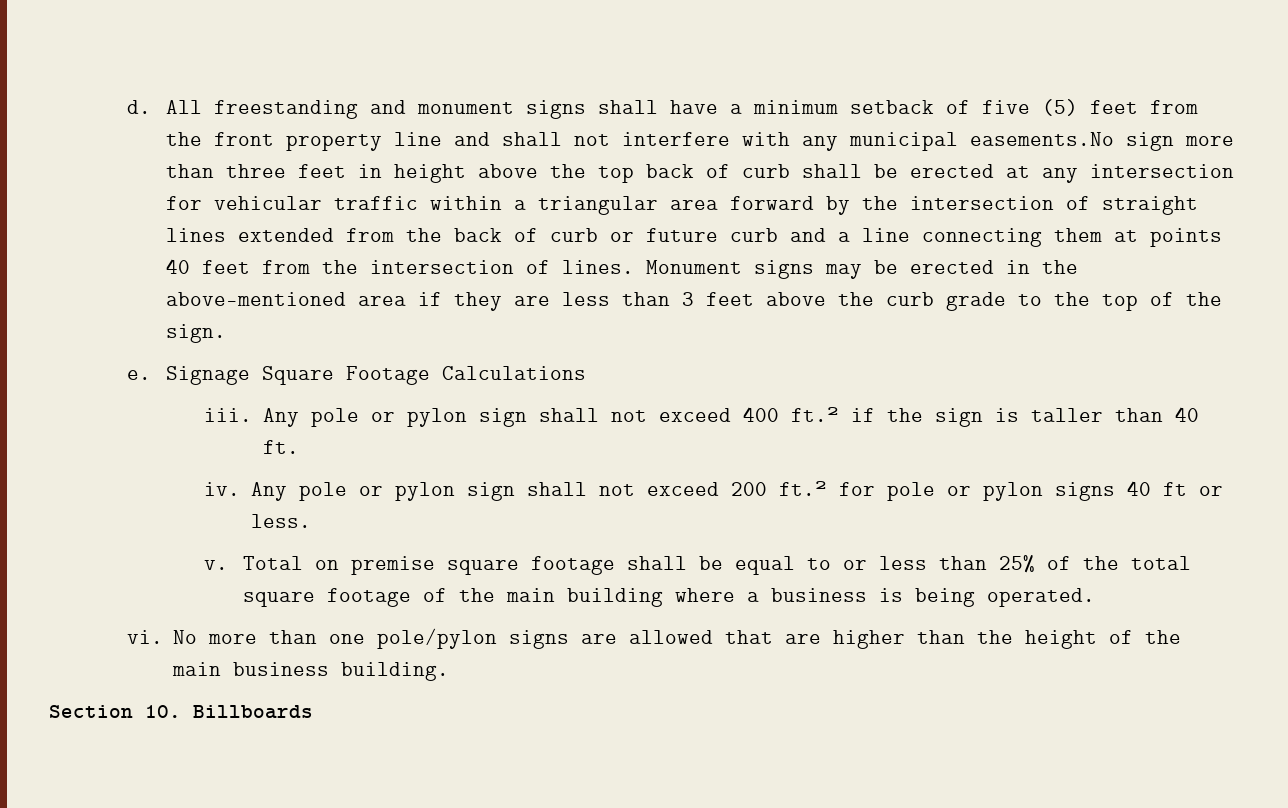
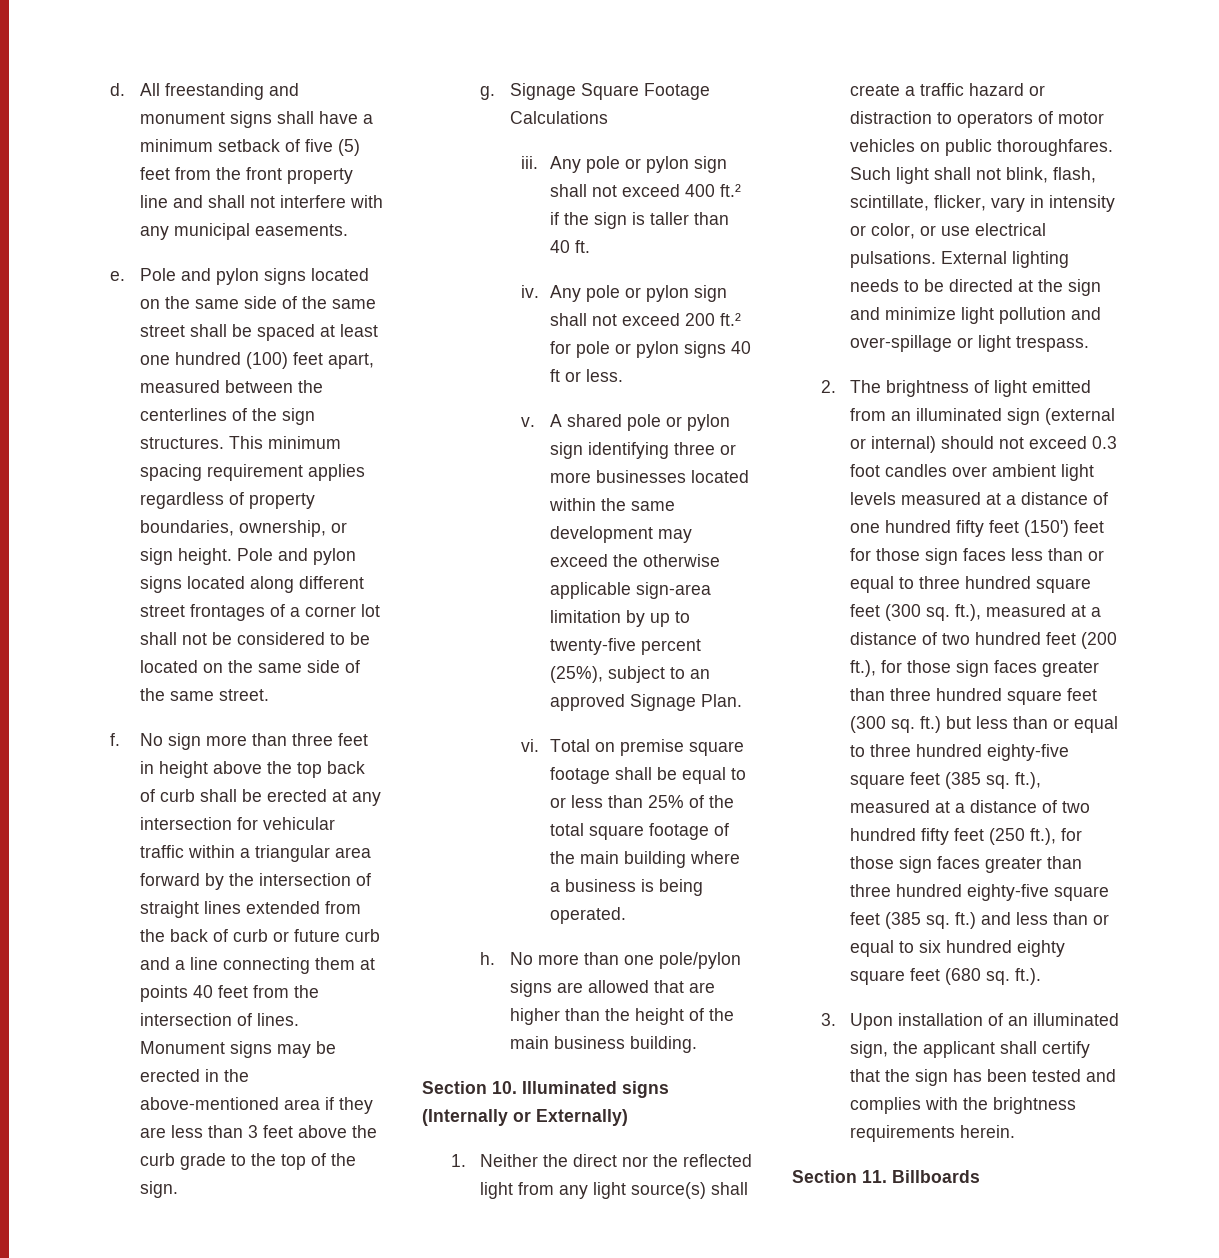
[969,132,1114,146] easements.No -> [254,224,348,236] [110,268,369,285] [139,296,376,309] [139,324,378,341] [139,352,374,369] [139,380,323,393] [139,408,315,425] [139,436,341,449] [139,464,365,481] [139,492,315,509] [139,520,347,537] [139,548,356,565] [139,576,364,593] [139,604,380,621] [139,632,370,645] [139,660,360,673] [139,688,269,701] [110,733,163,746] easements. // e. Pole and pylon signs located on the same side of the same street shall be spaced at least one hundred (100) feet apart, measured between the centerlines of the sign structures. This minimum spacing requirement applies regardless of property boundaries, ownership, or sign height. Pole and pylon signs located along different street frontages of a corner lot shall not be considered to be located on the same side of the same street. // f. No
[126,370,151,380] e. -> [480,86,496,100] g.
(229, 565) none -> [550,414,731,431] [550,442,737,459] [550,470,750,483] [549,498,676,511] [550,526,693,543] [550,554,721,567] [550,582,712,599] [550,610,691,627] [550,638,702,655] [550,666,711,683] [550,694,743,711] [521,739,540,752] A shared pole or pylon sign identifying three or more businesses located within the same development may exceed the otherwise applicable sign-area limitation by up to twenty-five percent (25%), subject to an approved Signage Plan. // vi.
[126,630,163,644] vi. -> [480,952,496,965] h.
(181, 711) none -> [522,1081,669,1098] [422,1109,628,1126] [451,1154,753,1167] [480,1182,749,1199] [850,83,1046,96] [850,111,1105,128] [850,139,1114,156] [850,167,1097,184] [850,195,1116,212] [850,223,1047,239] [850,251,1070,268] [850,279,1102,296] [850,307,1102,324] [850,335,1090,352] [821,380,1092,397] [850,408,1116,425] [850,436,1118,453] [850,464,1095,481] [850,492,1109,505] [850,520,1105,537] [850,548,1105,565] [850,576,1092,593] [850,604,1102,621] [850,632,1118,649] [850,660,1100,677] [850,688,1098,705] [850,716,1119,733] [850,744,1070,761] [850,772,1042,789] [850,800,1091,813] [850,828,1083,845] [850,856,1083,873] [850,884,1110,901] [850,912,1110,929] [850,940,1066,957] [850,968,1042,985] [821,1013,1120,1030] [850,1041,1091,1058] [850,1069,1117,1086] [850,1097,1077,1114] [850,1125,1016,1142] [792,1170,887,1183] Illuminated signs (Internally or Externally) // 1. Neither the direct nor the reflected light from any light source(s) shall create a traffic hazard or distraction to operators of motor vehicles on public thoroughfares. Such light shall not blink, flash, scintillate, flicker, vary in intensity or color, or use electrical pulsations. External lighting needs to be directed at the sign and minimize light pollution and over-spillage or light trespass. // 2. The brightness of light emitted from an illuminated sign (external or internal) should not exceed 0.3 foot candles over ambient light levels measured at a distance of one hundred fifty feet (150') feet for those sign faces less than or equal to three hundred square feet (300 sq. ft.), measured at a distance of two hundred feet (200 ft.), for those sign faces greater than three hundred square feet (300 sq. ft.) but less than or equal to three hundred eighty-five square feet (385 sq. ft.), measured at a distance of two hundred fifty feet (250 ft.), for those sign faces greater than three hundred eighty-five square feet (385 sq. ft.) and less than or equal to six hundred eighty square feet (680 sq. ft.). // 3. Upon installation of an illuminated sign, the applicant shall certify that the sign has been tested and complies with the brightness requirements herein. // Section 11.

